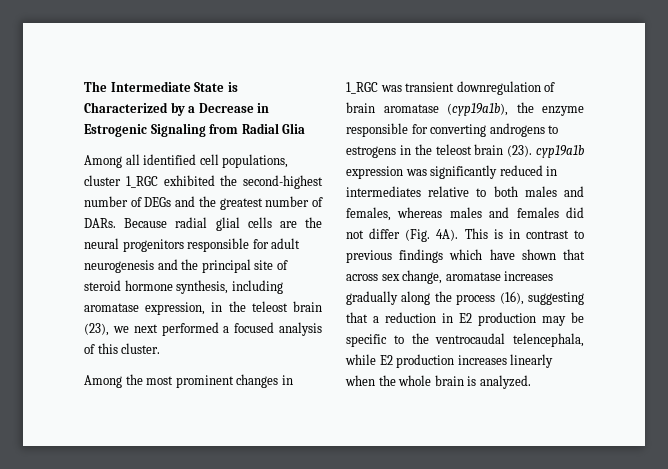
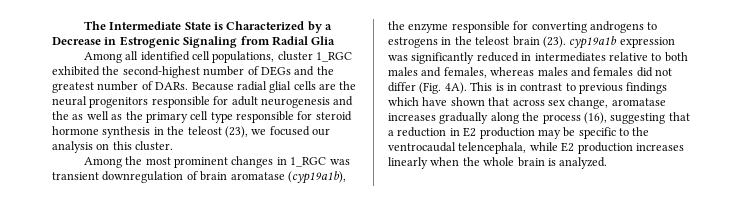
[201,259,288,273] [84,280,283,294] [84,301,323,315] principal site of steroid hormone synthesis, including aromatase expression, in the teleost brain -> [72,111,352,123] [52,126,222,138] as well as the primary cell type responsible for steroid hormone synthesis in the teleost
[133,322,322,336] [84,344,95,354] next performed a focused analysis of -> [269,126,330,136] [52,141,110,153] focused our analysis on

